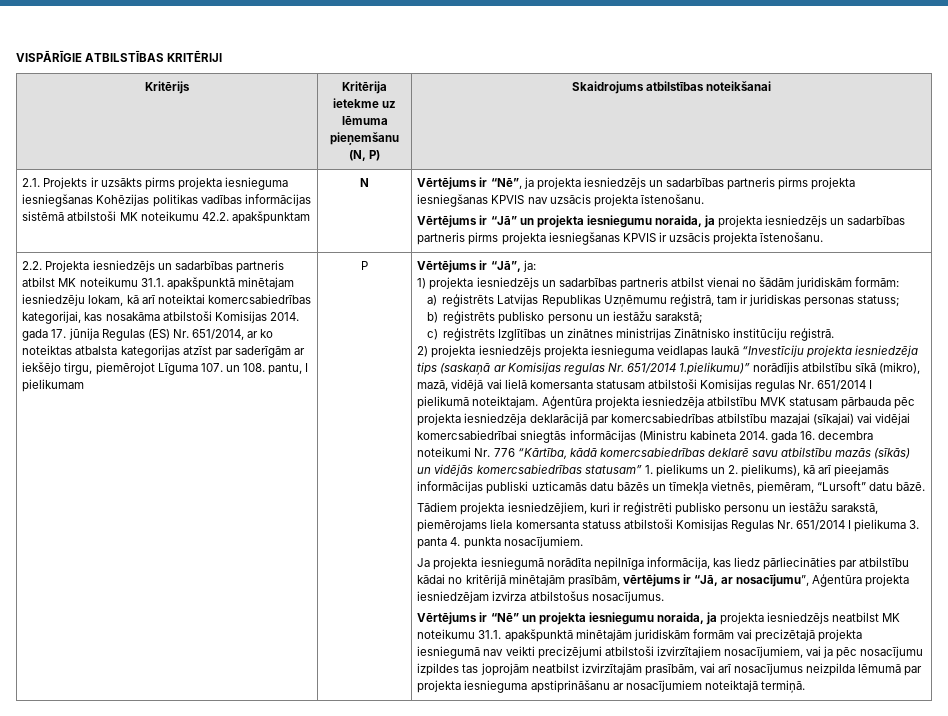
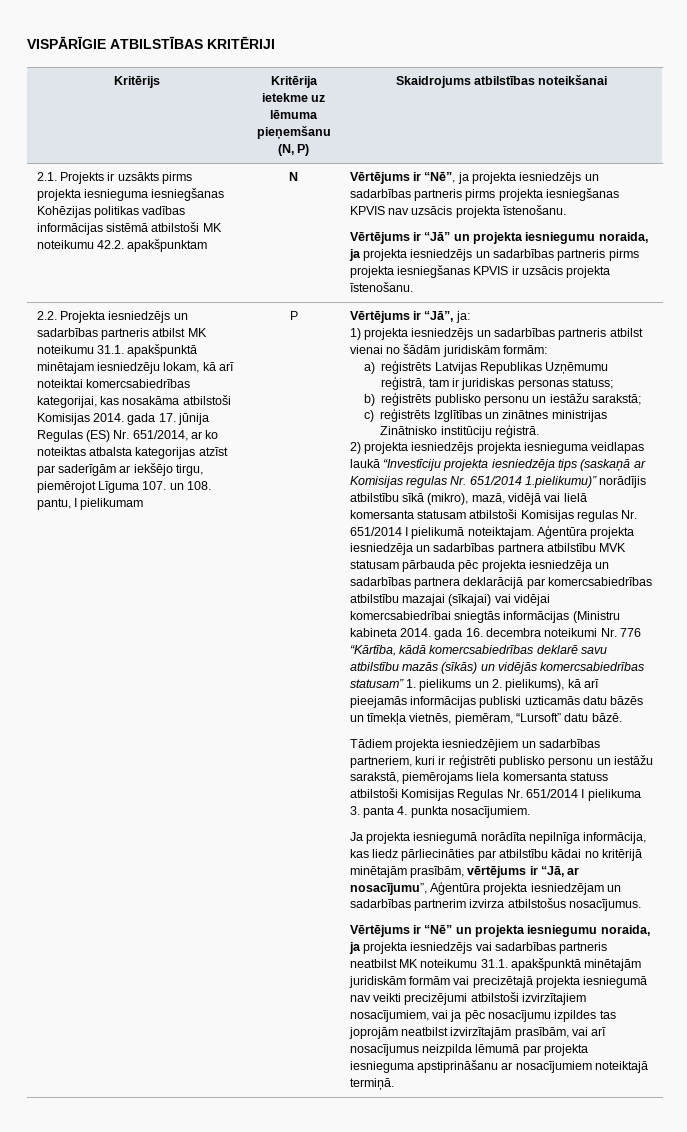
(704, 402) none -> [415,543,544,555] un sadarbības partnera
(527, 419) none -> [595,562,610,569] [349,577,460,589] un sadarbības partnera
[507,502,587,514] iesniedzējiem, -> [442,739,601,751] [349,756,412,768] iesniedzējiem un sadarbības partneriem,
(490, 597) none -> [607,885,622,892] [349,899,466,911] un sadarbības partnerim
(830, 618) none -> [475,942,608,954] vai sadarbības partneris

